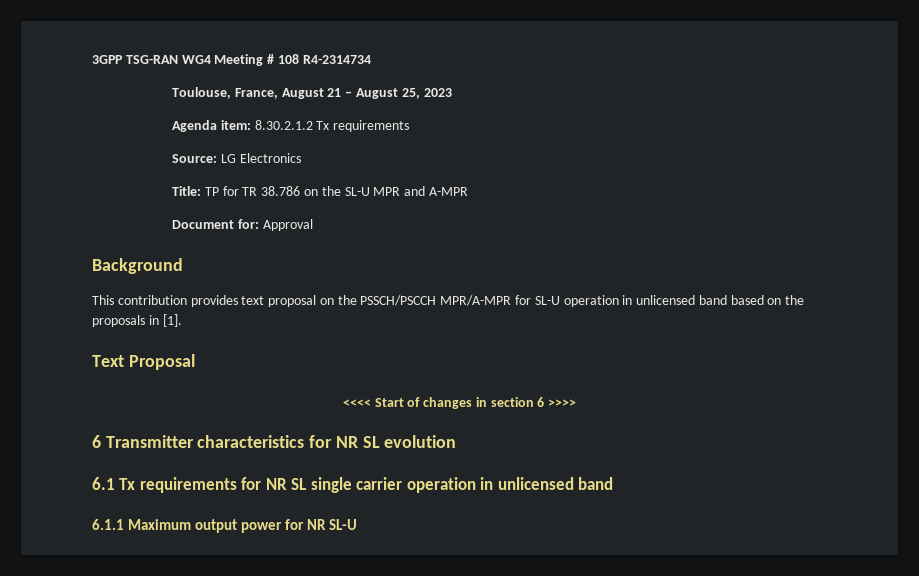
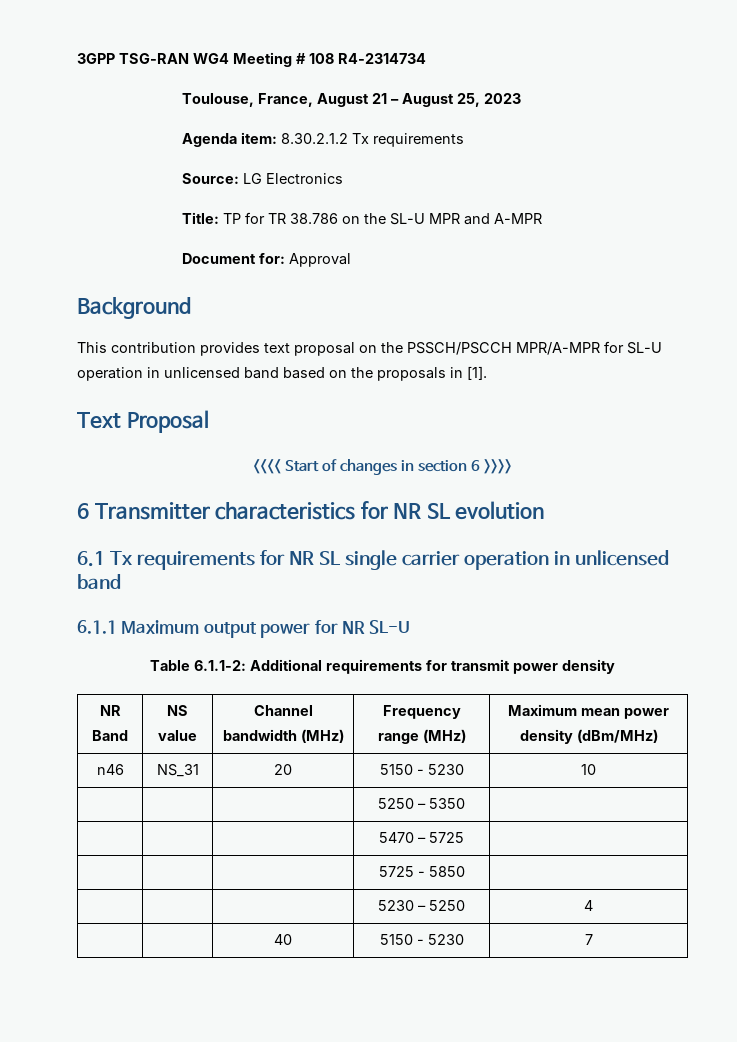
(358, 524) none -> [150,659,615,674] [99,705,121,716] [92,730,128,741] [167,705,188,716] [158,730,197,741] [253,705,313,716] [222,729,344,743] [382,705,461,719] [377,729,466,744] [508,704,670,719] [519,729,658,744] [96,764,124,775] [156,764,199,777] [274,764,292,775] [379,764,464,775] [581,764,596,775] [378,798,465,809] [379,832,464,843] [378,866,465,877] [378,900,465,911] [584,900,593,911] [274,934,292,945] [379,934,464,945] [584,934,593,945] // Table 6.1.1-2: Additional requirements for transmit power density // NR Band | NS value | Channel bandwidth (MHz) | Frequency range (MHz) | Maximum mean power density (dBm/MHz) // n46 | NS_31 | 20 | 5150 - 5230 | 10 // | | | 5250 – 5350 | // | | | 5470 – 5725 | // | | | 5725 - 5850 | // | | | 5230 – 5250 | 4 // | | 40 | 5150 - 5230 | 7

